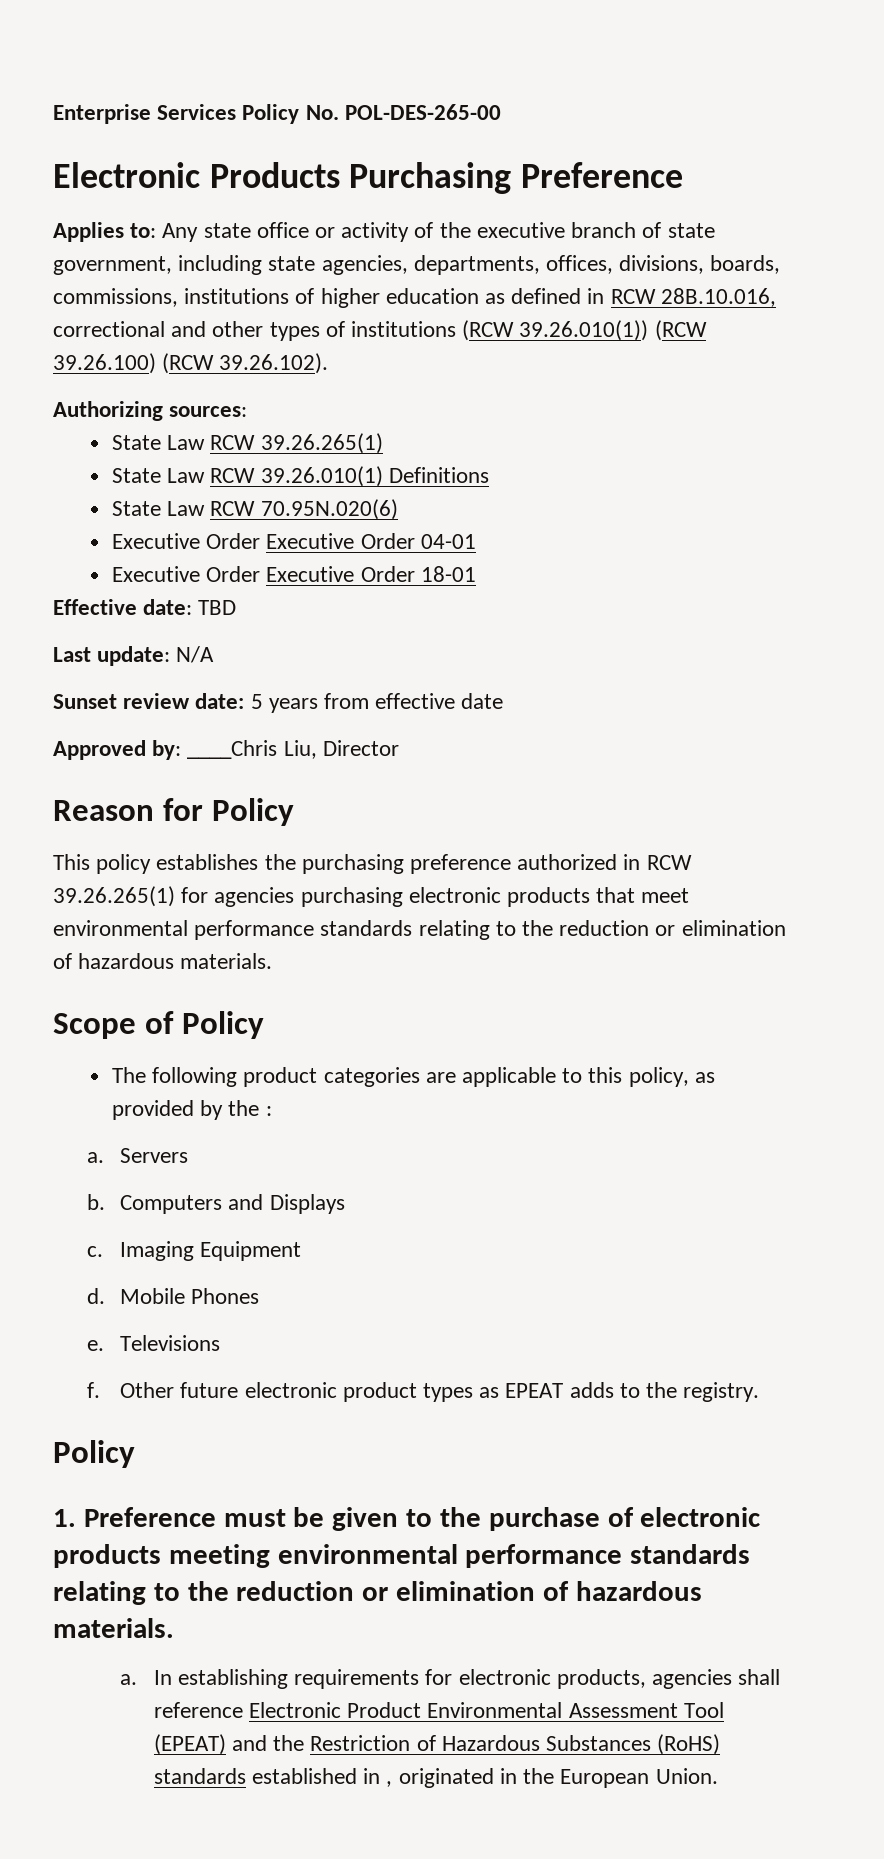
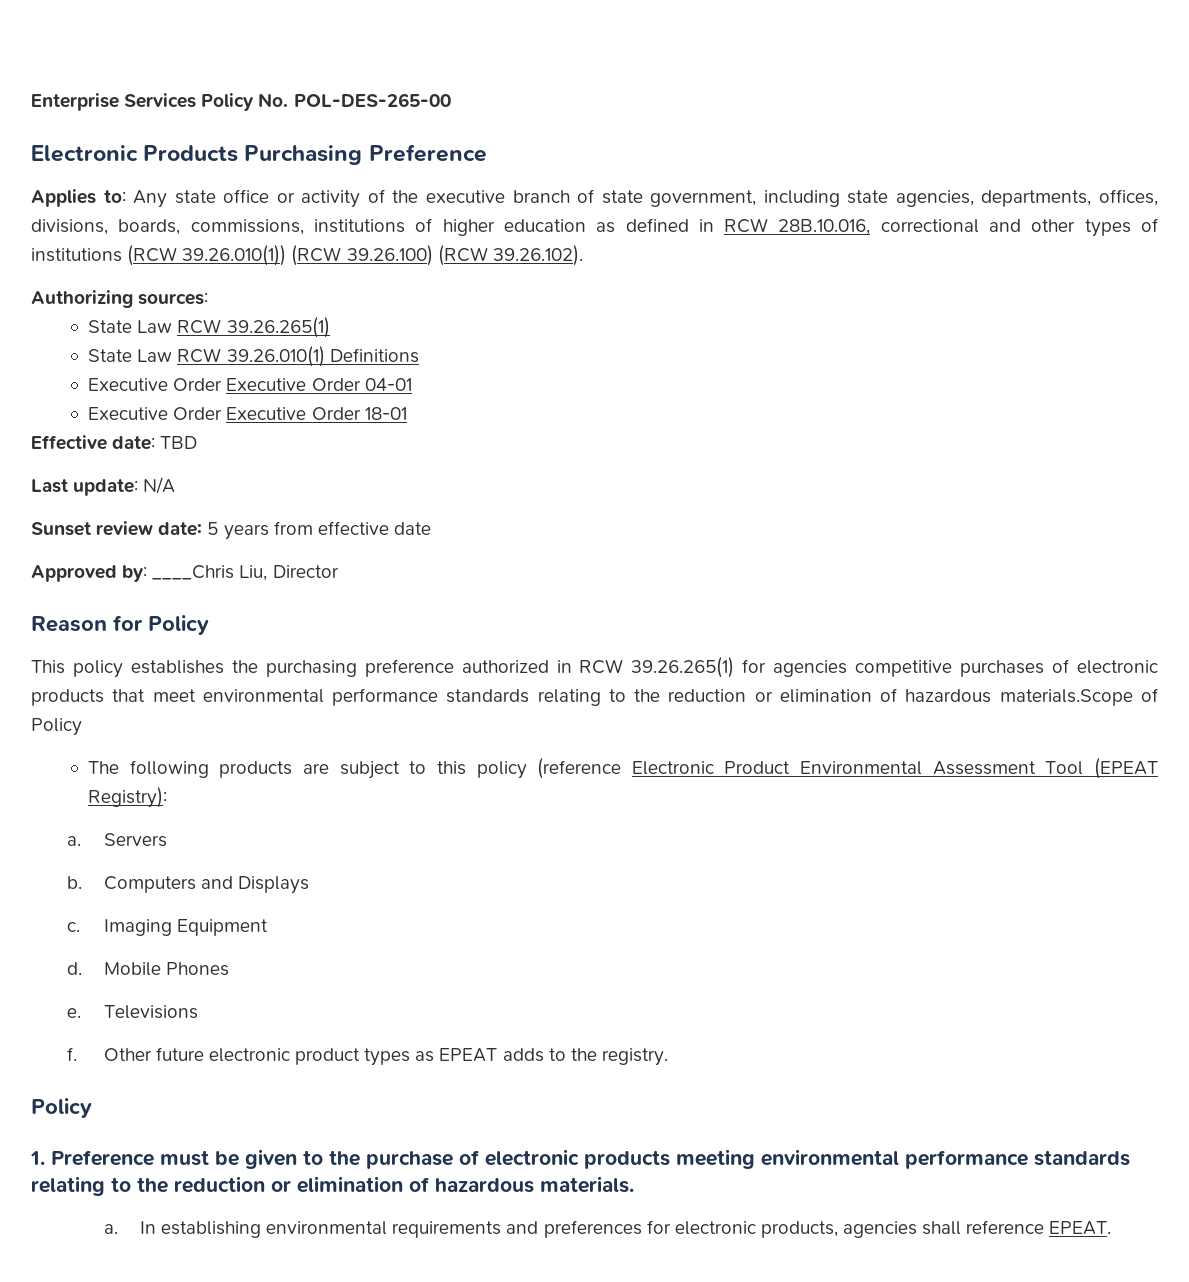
[111,499,398,520] // State Law RCW 70.95N.020(6) -> (419, 355) none
[300,887,403,907] purchasing -> [855,659,1070,677] competitive purchases of
[180,953,273,969] [53,1013,136,1039] materials. // Scope -> [999,689,1133,706] materials.Scope
[243,1067,715,1087] [111,1100,272,1120] product categories are applicable to this policy, as provided by the : -> [219,758,1159,779] [88,787,168,808] products are subject to this policy (reference Electronic Product Environmental Assessment Tool (EPEAT Registry):
[294,1669,420,1689] requirements -> [266,1220,642,1238] environmental requirements and preferences
[249,1702,724,1718] [153,1734,721,1755] [153,1768,718,1788] Electronic Product Environmental Assessment Tool (EPEAT) and the Restriction of Hazardous Substances (RoHS) standards established in , originated in the European Union. -> [1049,1221,1112,1235] EPEAT.

